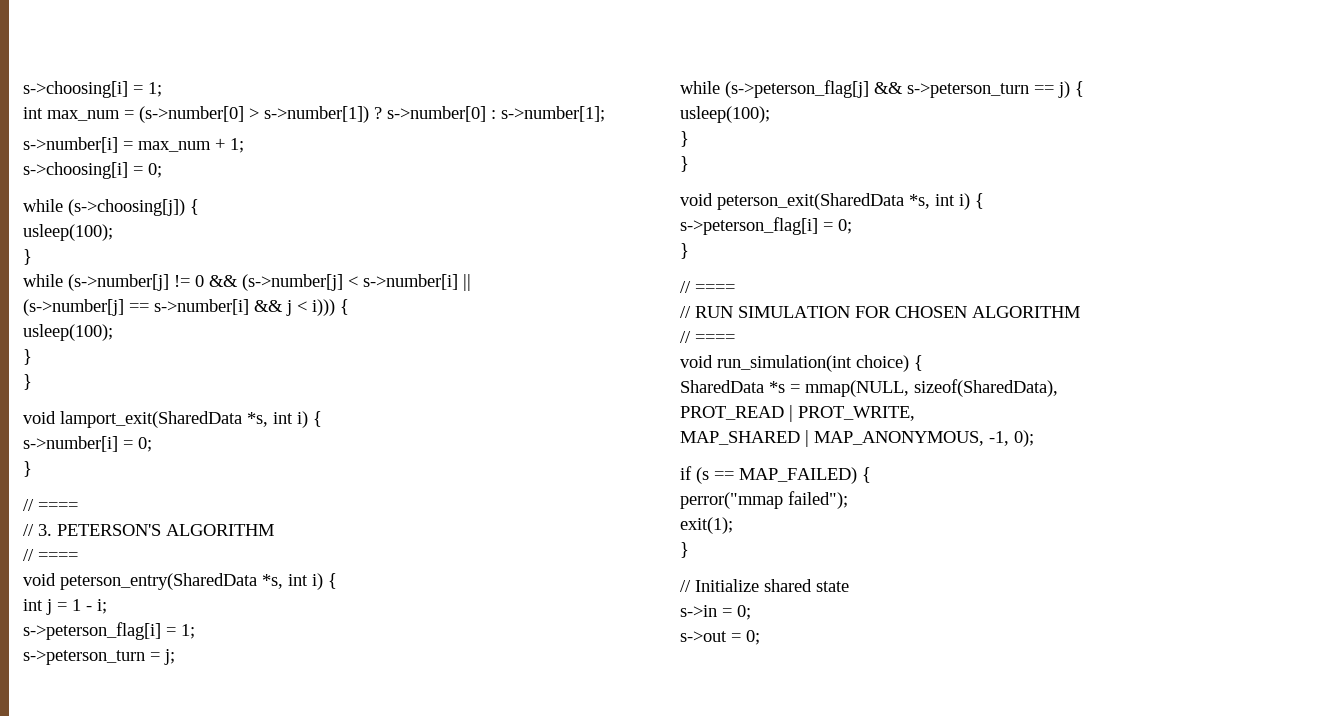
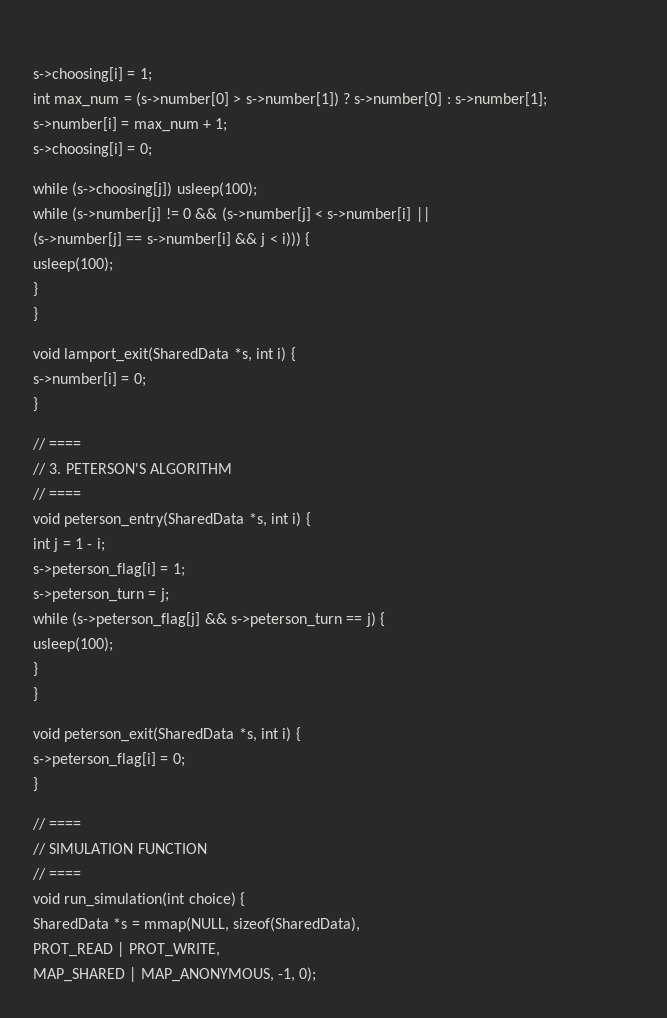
[190,199,199,215] [23,224,113,241] [23,249,32,265] { // usleep(100); // } -> [176,182,257,197] usleep(100);
[695,306,1080,318] RUN SIMULATION FOR CHOSEN ALGORITHM -> [49,843,207,854] SIMULATION FUNCTION
[680,466,871,484] [680,491,848,509] [680,517,733,534] [680,542,689,558] [680,579,849,592] [680,605,751,620] [680,630,760,645] // if (s == MAP_FAILED) { // perror("mmap failed"); // exit(1); // } // // Initialize shared state // s->in = 0; // s->out = 0; -> (317, 974) none

